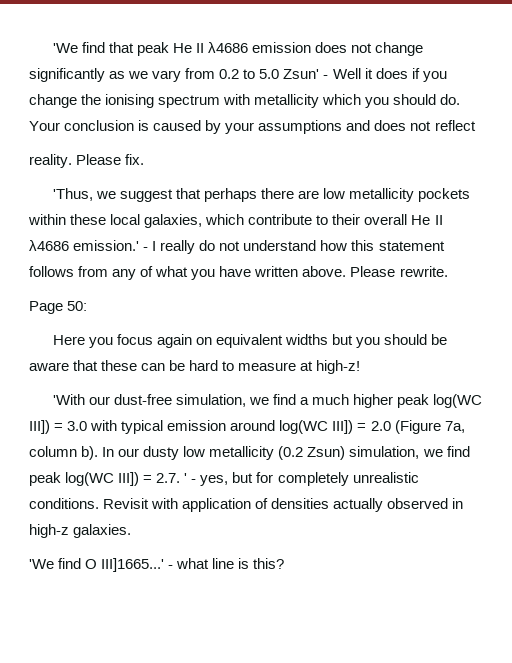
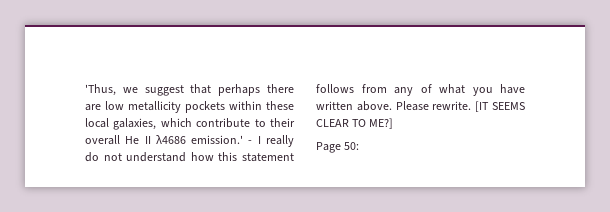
[52,42,424,56] [29,68,447,82] [29,94,461,108] [29,120,476,134] [29,154,145,168] 'We find that peak He II λ4686 emission does not change significantly as we vary from 0.2 to 5.0 Zsun' - Well it does if you change the ionising spectrum with metallicity which you should do. Your conclusion is caused by your assumptions and does not reflect // reality. Please fix. // -> (85, 90) none
[29,301,88,314] [52,334,448,348] [29,360,361,374] [52,394,483,408] [29,420,465,434] [29,446,470,460] [29,472,419,486] [29,498,464,512] [29,524,132,538] [29,558,285,572] // Page 50: // Here you focus again on equivalent widths but you should be aware that these can be hard to measure at high-z! // 'With our dust-free simulation, we find a much higher peak log(WC III]) = 3.0 with typical emission around log(WC III]) = 2.0 (Figure 7a, column b). In our dusty low metallicity (0.2 Zsun) simulation, we find peak log(WC III]) = 2.7. ' - yes, but for completely unrealistic conditions. Revisit with application of densities actually observed in high-z galaxies. // 'We find O III]1665...' - what line is this? -> [475,101,525,112] [316,118,394,129] [316,142,360,153] [IT SEEMS CLEAR TO ME?] // Page 50:

